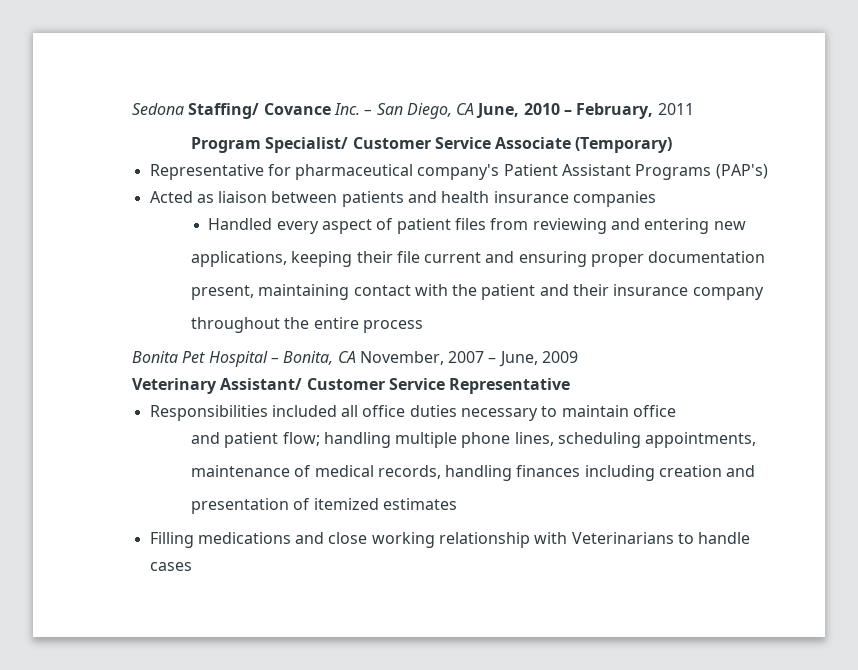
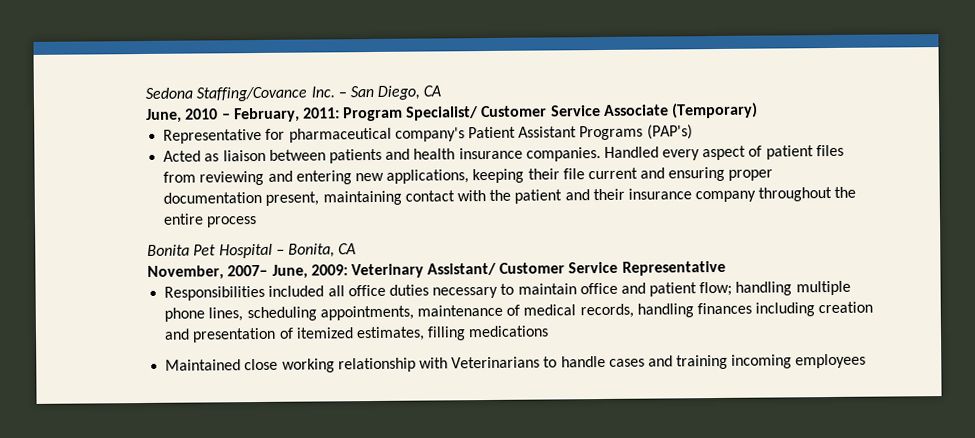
[188,103,331,119] Staffing/ Covance -> [196,86,308,102] Staffing/Covance
(475, 109) none -> (442, 91) //
[657,103,694,115] 2011 // -> [302,107,340,119] 2011:
[573,191,657,207] companies // -> [525,147,601,162] companies.
(746, 225) // -> (384, 177) none
(766, 257) // -> (263, 197) none
(764, 293) // -> (757, 196) none
[359,351,579,367] November, 2007 – June, 2009 // -> [147,264,348,280] // November, 2007– June, 2009:
(677, 411) // -> (618, 288) none
(757, 440) // -> (414, 313) none
(756, 471) // -> (191, 334) none
[382,498,457,510] [149,532,325,548] estimates // Filling medications and -> [355,325,550,342] [165,359,242,371] estimates, filling medications // Maintained
(192, 566) none -> [647,353,867,370] and training incoming employees

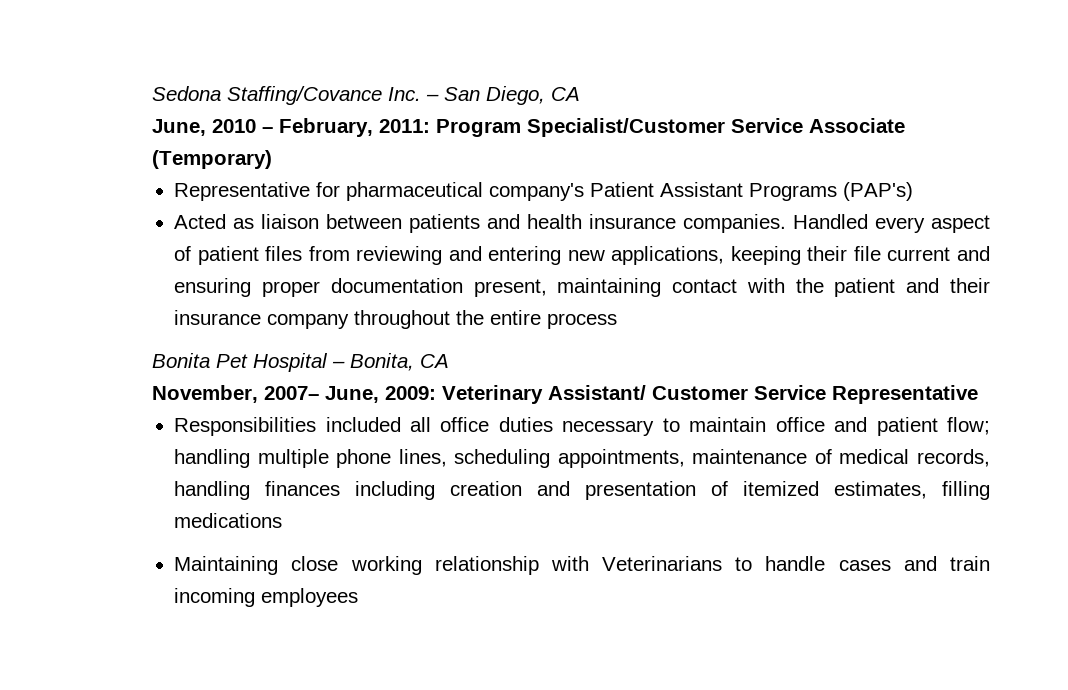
[406,105,548,121] Specialist/ Customer -> [526,118,725,137] Specialist/Customer
[165,359,242,371] Maintained -> [174,556,279,575] Maintaining
[676,354,729,370] training -> [949,556,990,571] train

